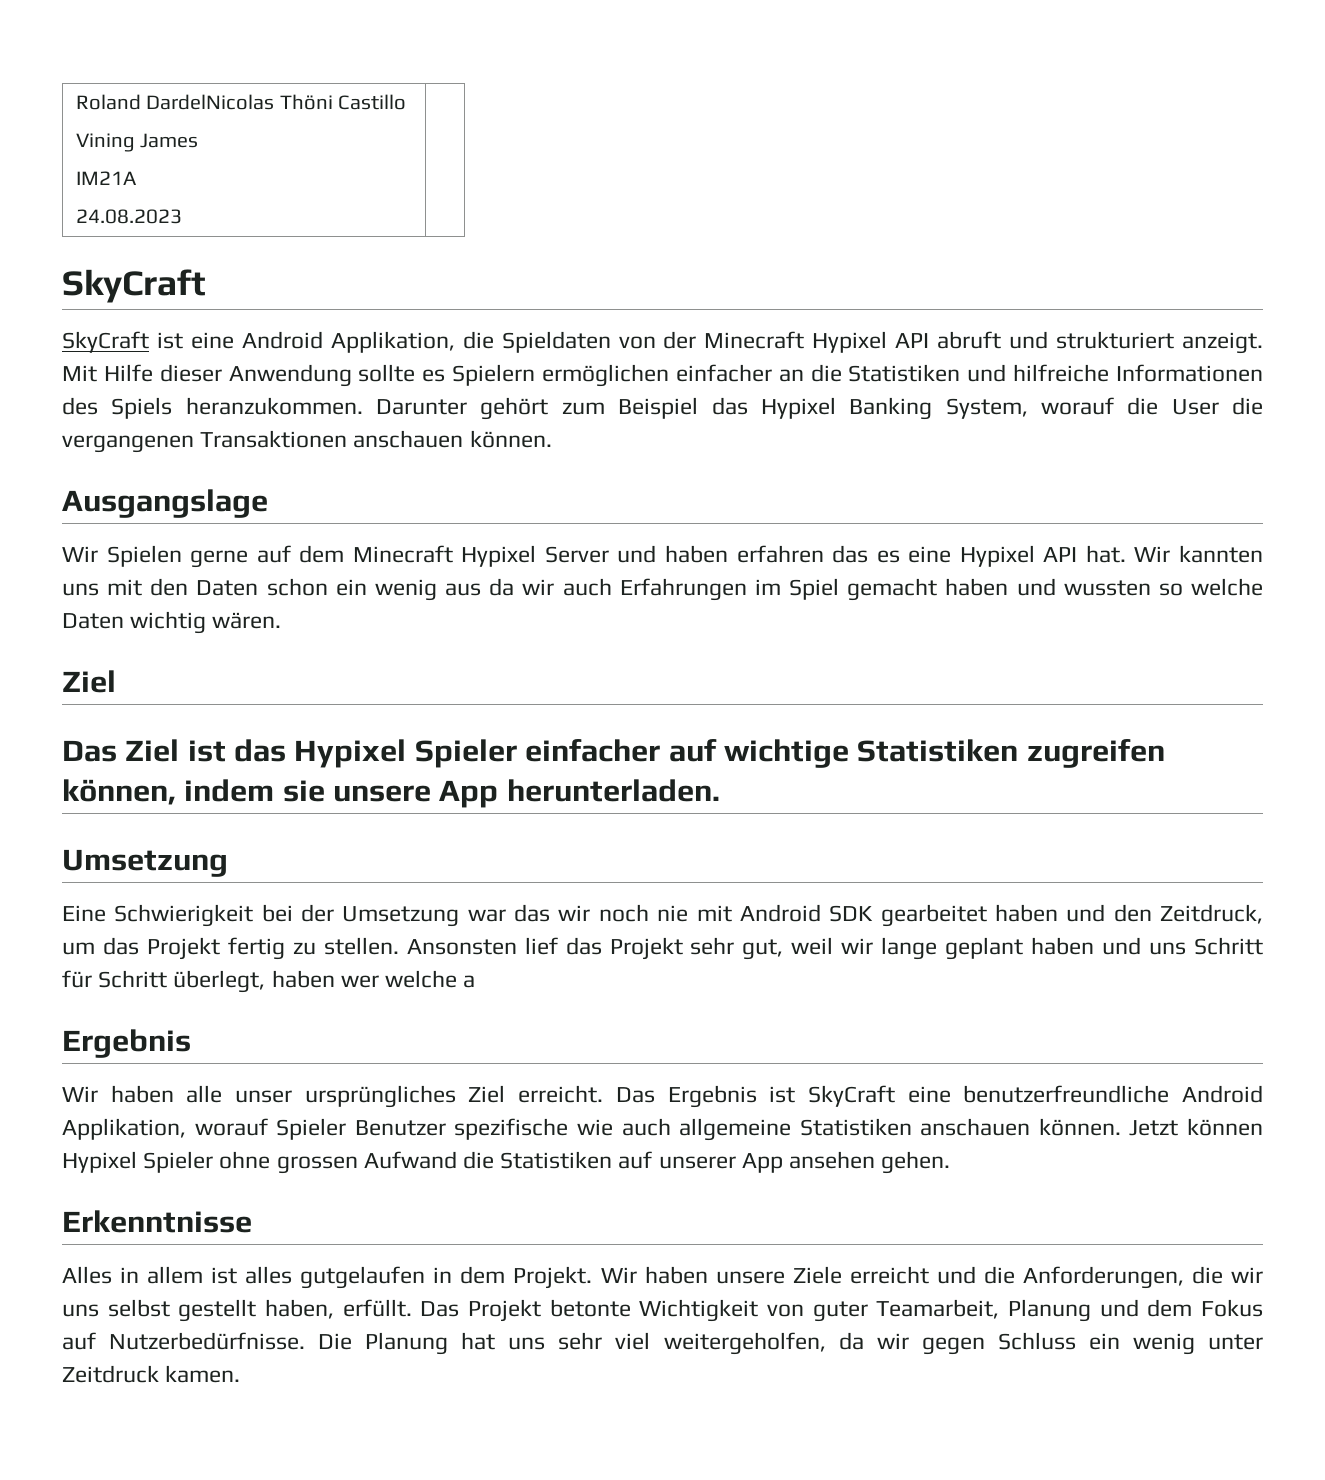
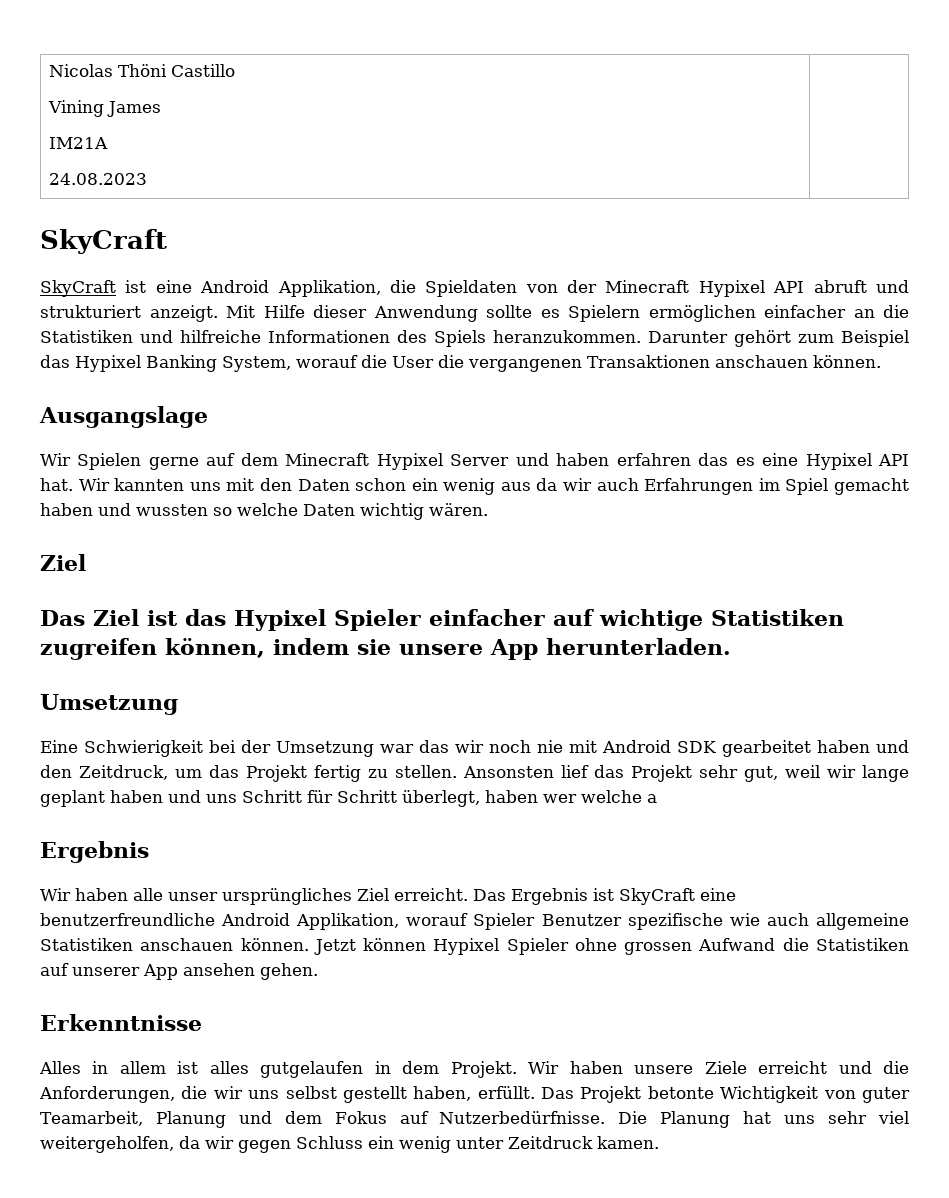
[75,94,275,110] Roland DardelNicolas -> [49,64,114,77] Nicolas

